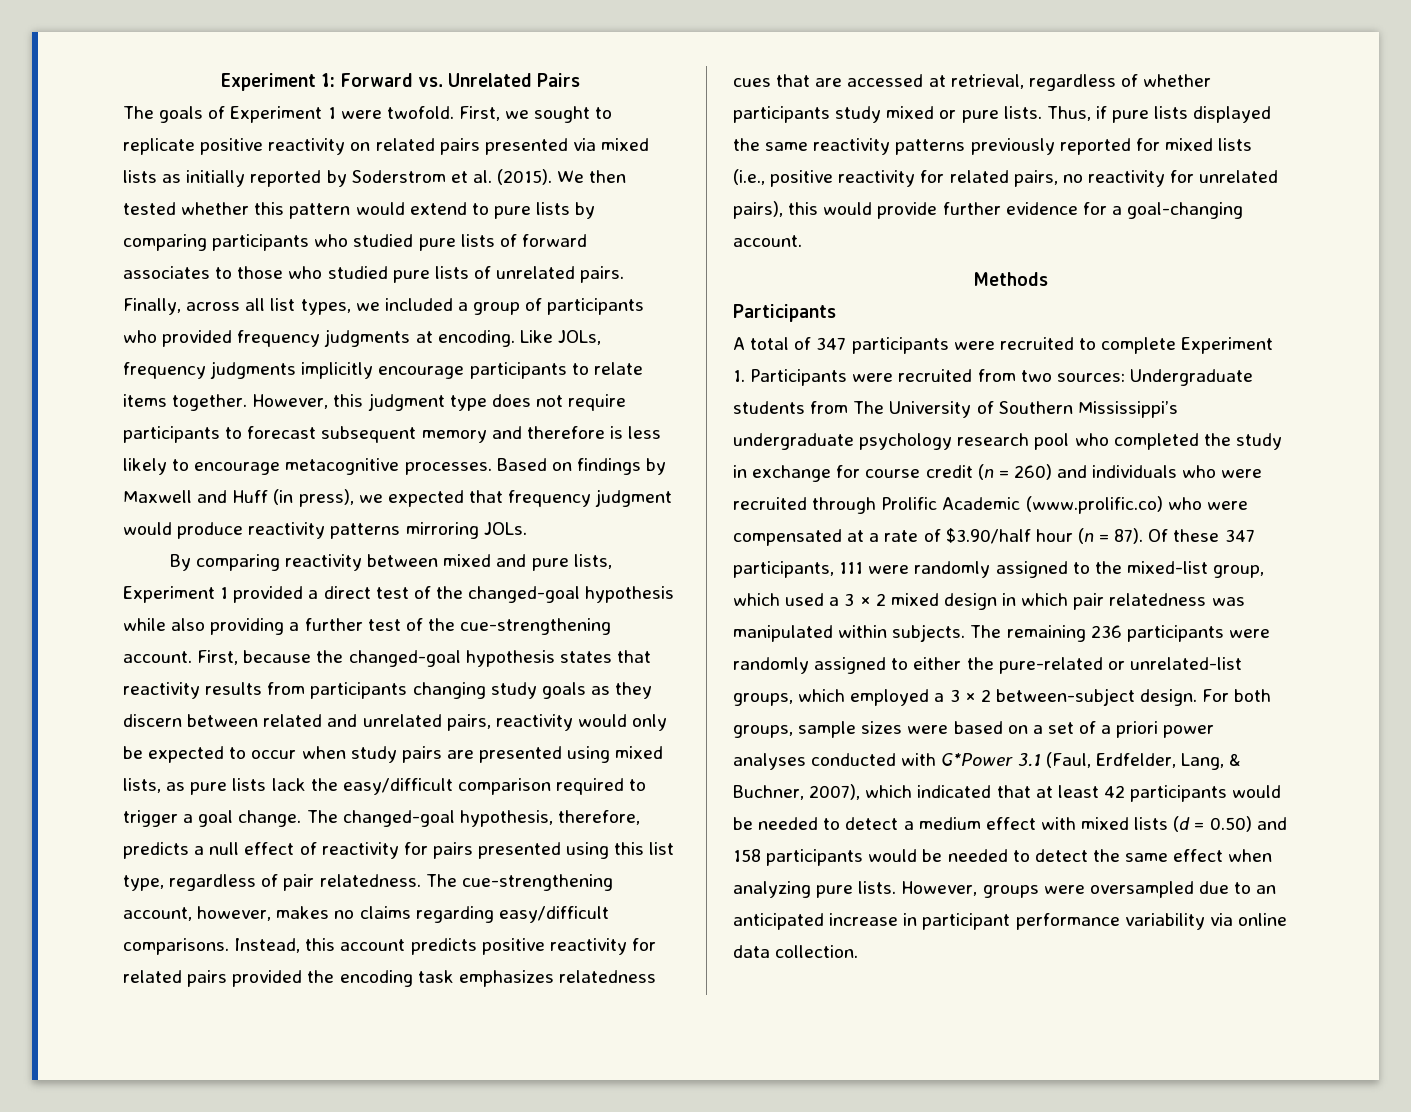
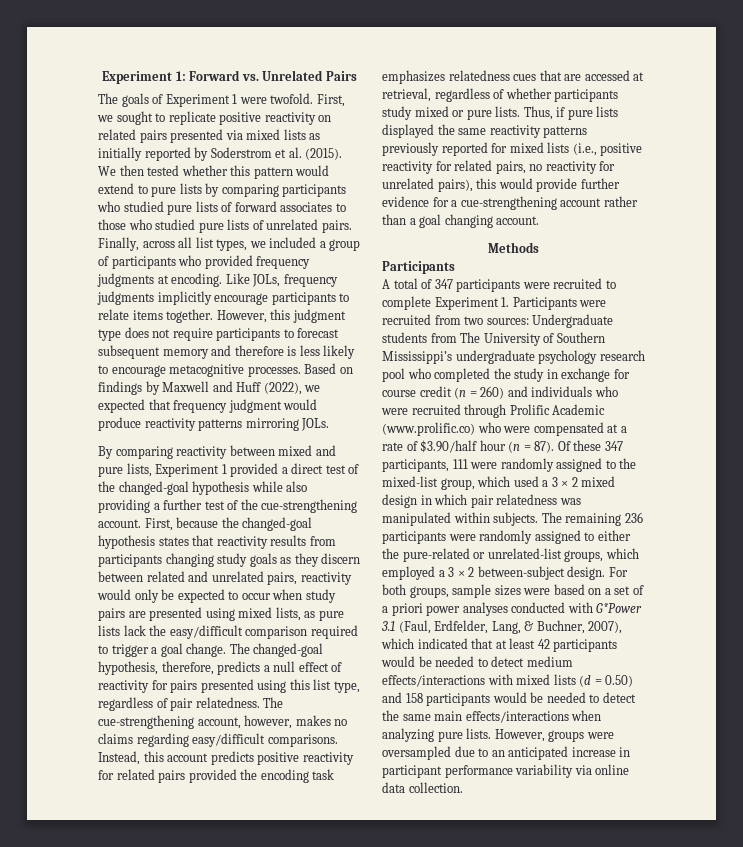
[273,489,354,507] (in press), -> [263,382,302,395] (2022),
[1127,202,1244,219] goal-changing -> [460,196,638,210] [382,214,493,228] cue-strengthening account rather than a goal changing
[903,817,1036,830] a medium effect -> [526,656,573,667] [382,675,485,687] medium effects/interactions
[1173,849,1224,862] effect -> [434,711,569,723] main effects/interactions

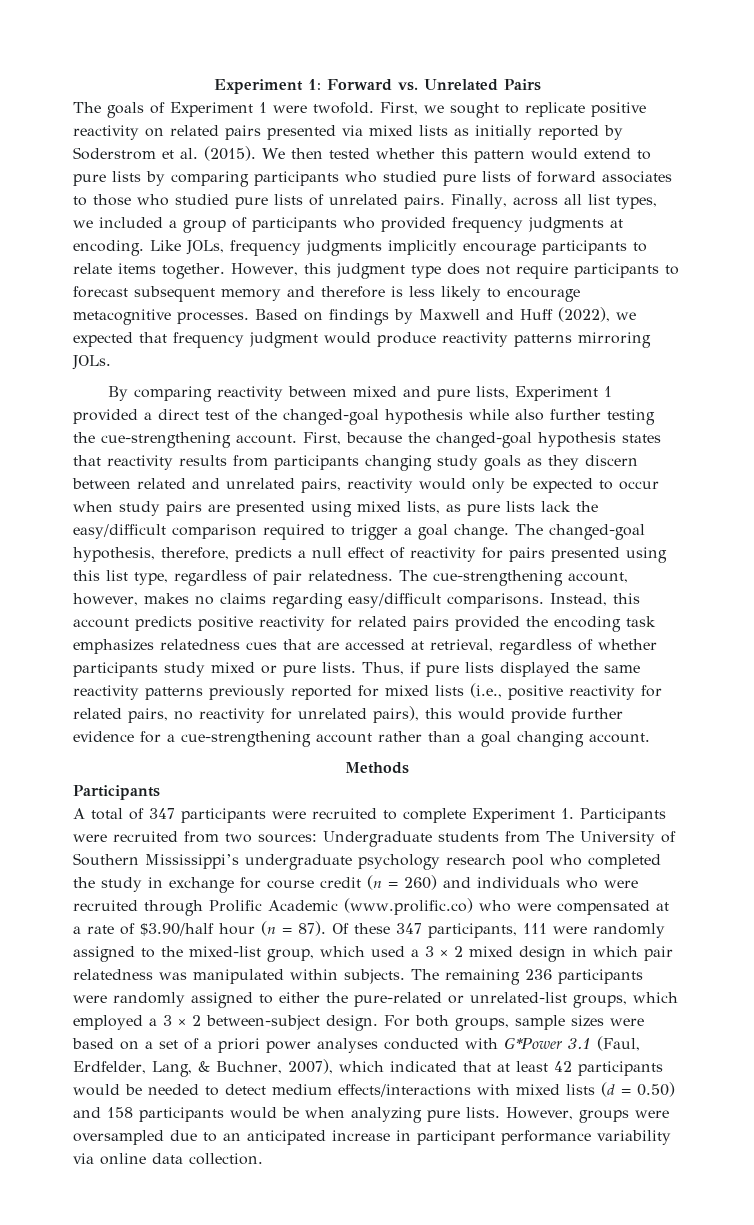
[98,499,239,513] providing a further test of -> [550,409,655,425] further testing
[546,692,636,703] [382,710,569,723] needed to detect the same main effects/interactions -> (299, 1112) none

